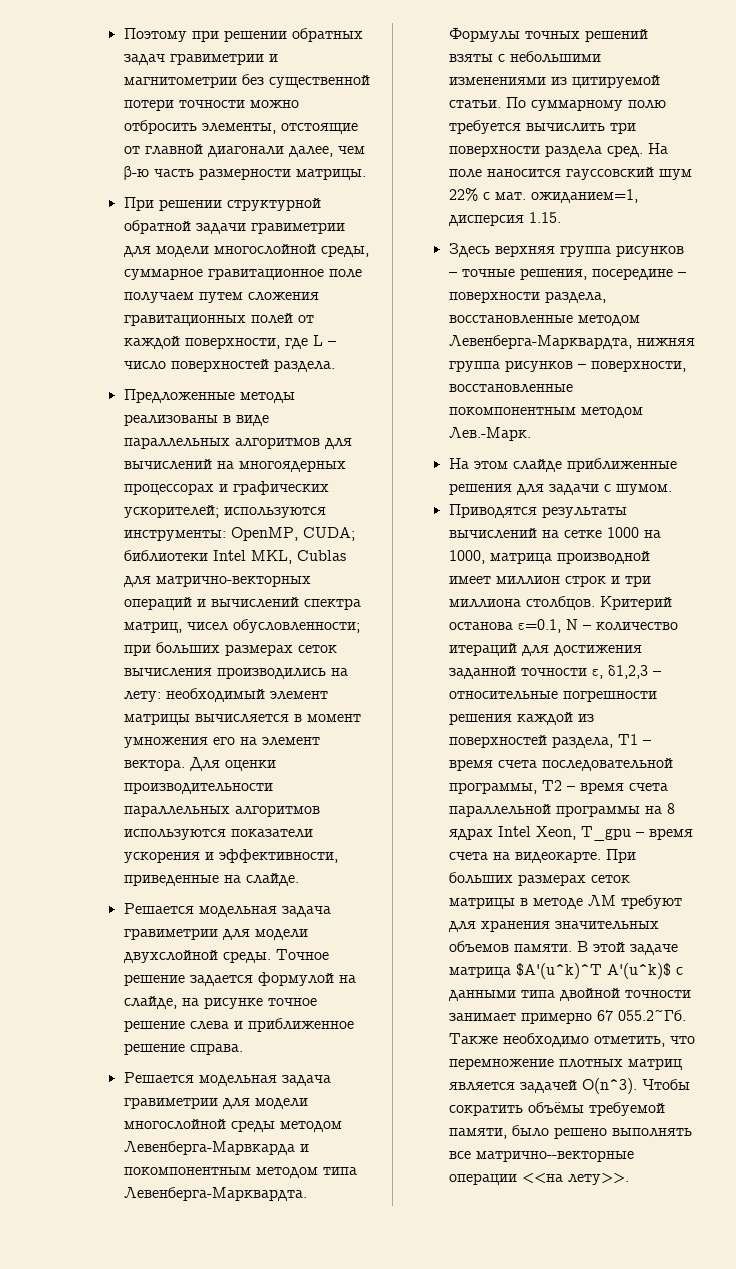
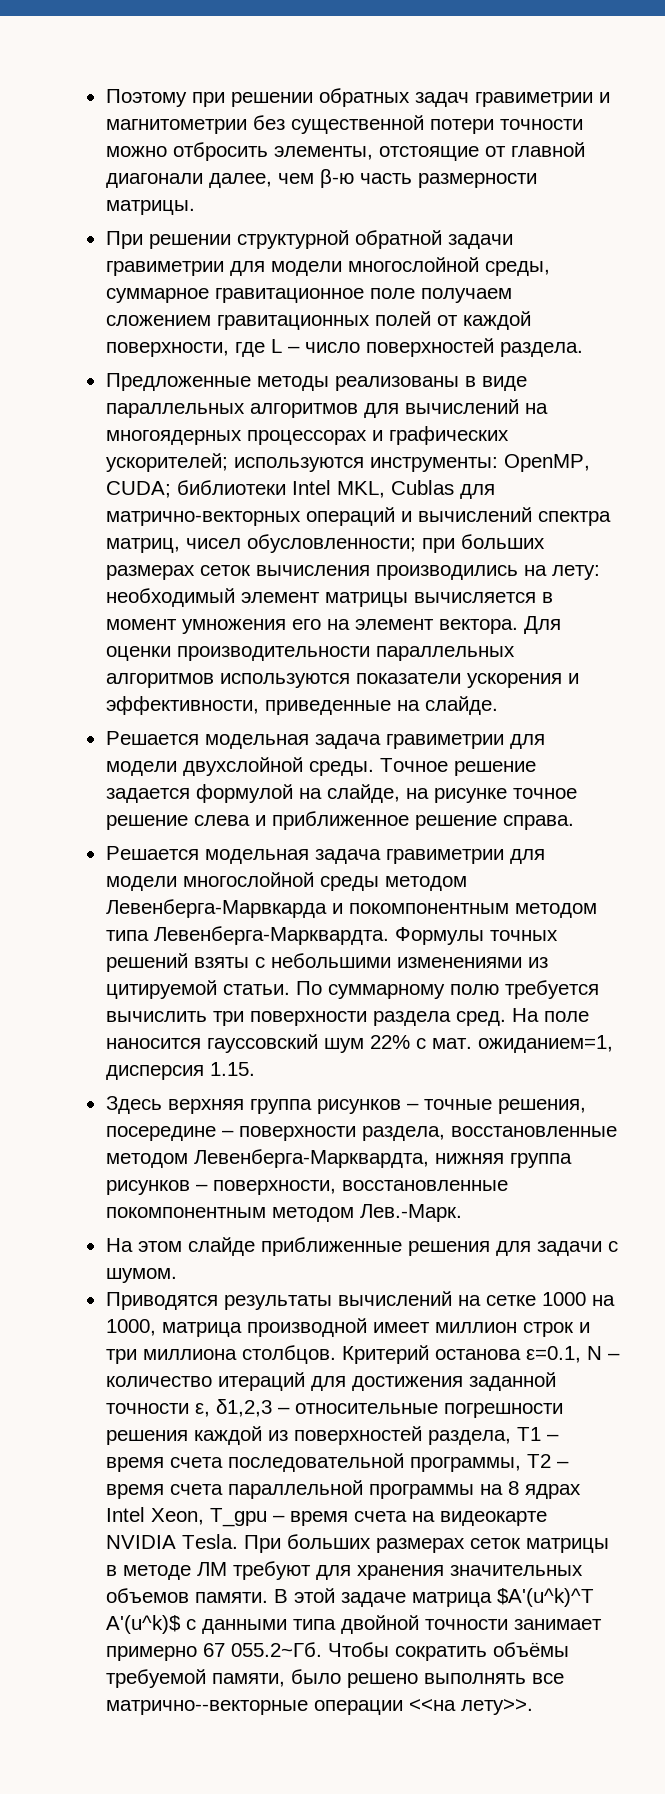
[198,292,319,303] путем сложения -> [105,315,211,326] сложением
[514,851,601,863] видеокарте. -> [439,1511,547,1526] [105,1534,238,1549] видеокарте NVIDIA Tesla.
[448,1033,695,1047] [448,1058,682,1070] [448,1078,637,1094] Также необходимо отметить, что перемножение плотных матриц является задачей O(n^3). -> (322, 1649) none

